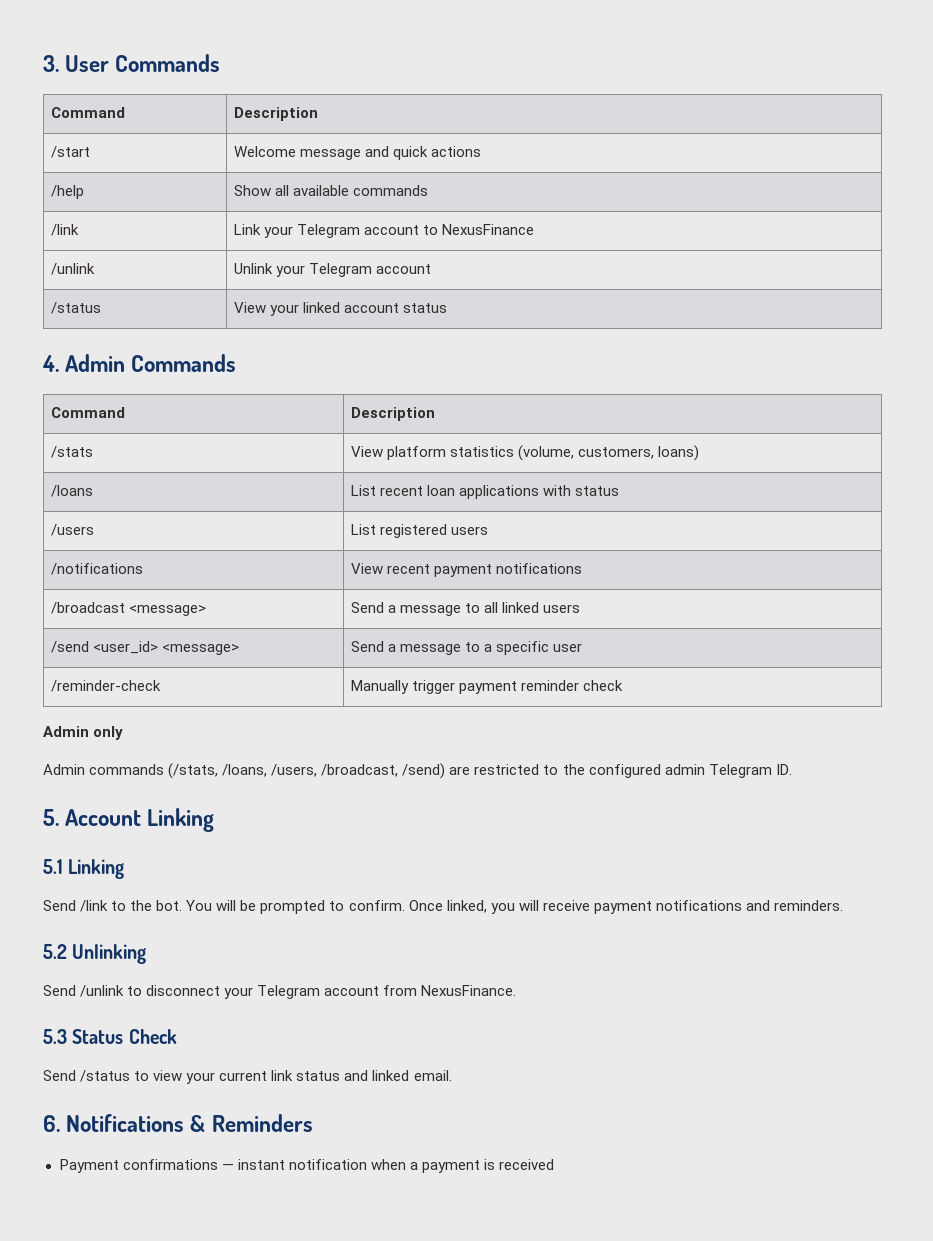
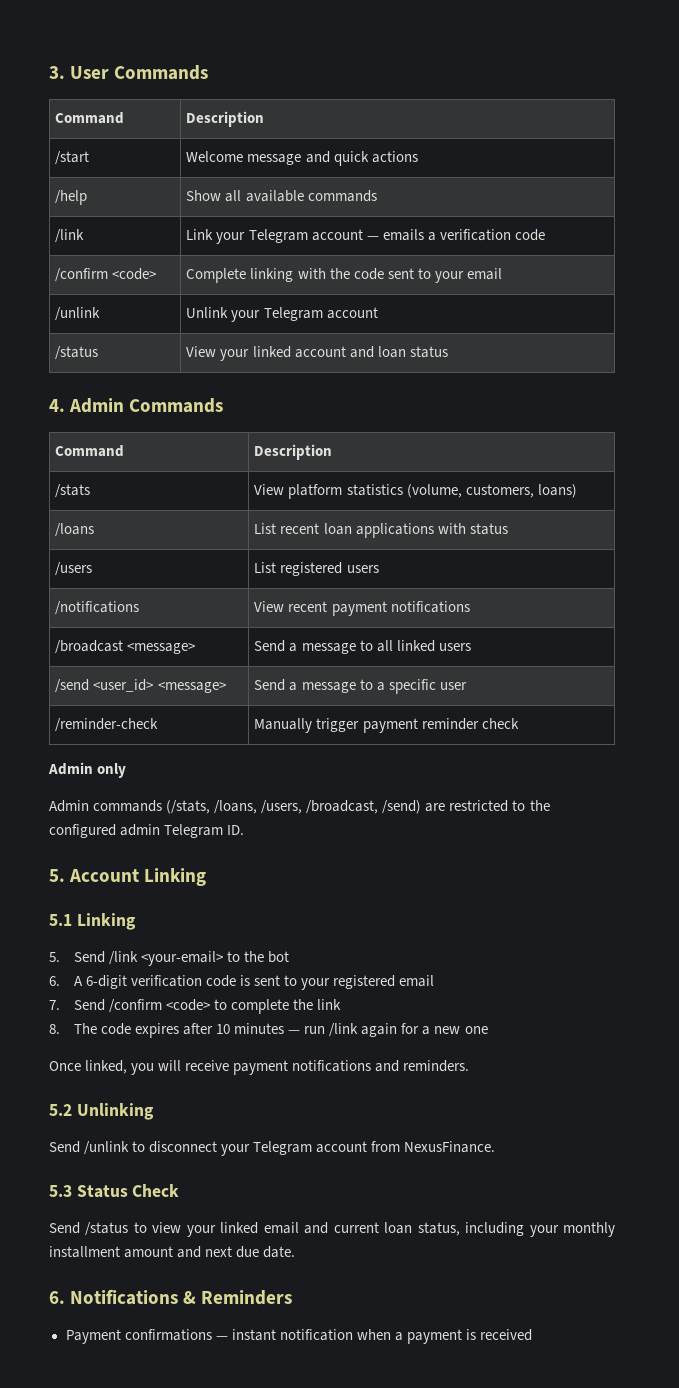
[423,224,535,235] to NexusFinance -> [366,229,545,241] [55,268,157,282] [186,268,502,283] — emails a verification code // /confirm <code> | Complete linking with the code sent to your email
(400, 308) none -> [349,346,406,358] and loan
(125, 869) none -> [49,952,60,962] 5.
[111,900,405,914] to the bot. You will be prompted to confirm. -> [140,951,290,966] [49,975,435,990] [49,999,342,1014] [49,1023,488,1038] <your-email> to the bot // 6. A 6-digit verification code is sent to your registered email // 7. Send /confirm <code> to complete the link // 8. The code expires after 10 minutes — run /link again for a new one //
[219,1070,452,1081] current link status and linked email. -> [220,1222,615,1237] [49,1246,296,1258] linked email and current loan status, including your monthly installment amount and next due date.

